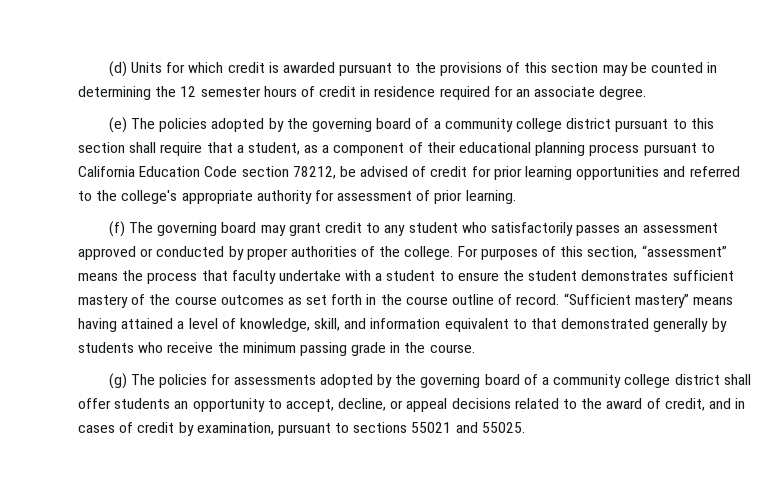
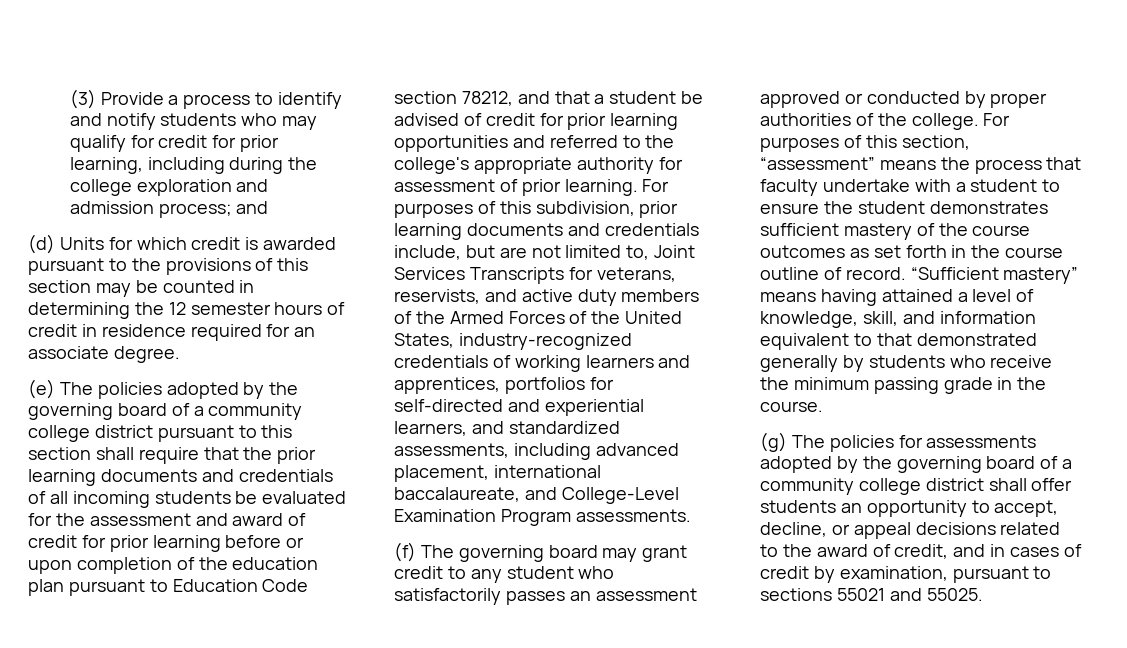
(108, 69) none -> [69,89,343,109] [69,113,318,130] [69,135,280,152] [69,157,318,174] [69,179,269,196] [69,201,269,218] (3) Provide a process to identify and notify students who may qualify for credit for prior learning, including during the college exploration and admission process; and //
[236,142,715,156] [78,166,135,177] a student, as a component of their educational planning process pursuant to California -> [243,447,317,464] [28,469,333,486] [28,491,347,508] [28,513,307,526] [28,535,305,552] [28,557,319,574] [28,579,168,596] the prior learning documents and credentials of all incoming students be evaluated for the assessment and award of credit for prior learning before or upon completion of the education plan pursuant to
(336, 172) none -> [517,91,677,104] and that a student
(516, 197) none -> [642,179,670,192] [394,201,679,218] [394,223,699,240] [394,245,696,260] [394,267,676,284] [394,289,700,306] [394,311,683,324] [394,333,632,350] [394,355,691,372] [394,377,614,394] [394,399,644,416] [394,421,620,436] [394,443,679,460] [394,465,601,482] [394,487,679,504] [394,509,691,526] For purposes of this subdivision, prior learning documents and credentials include, but are not limited to, Joint Services Transcripts for veterans, reservists, and active duty members of the Armed Forces of the United States, industry-recognized credentials of working learners and apprentices, portfolios for self-directed and experiential learners, and standardized assessments, including advanced placement, international baccalaureate, and College-Level Examination Program assessments.

